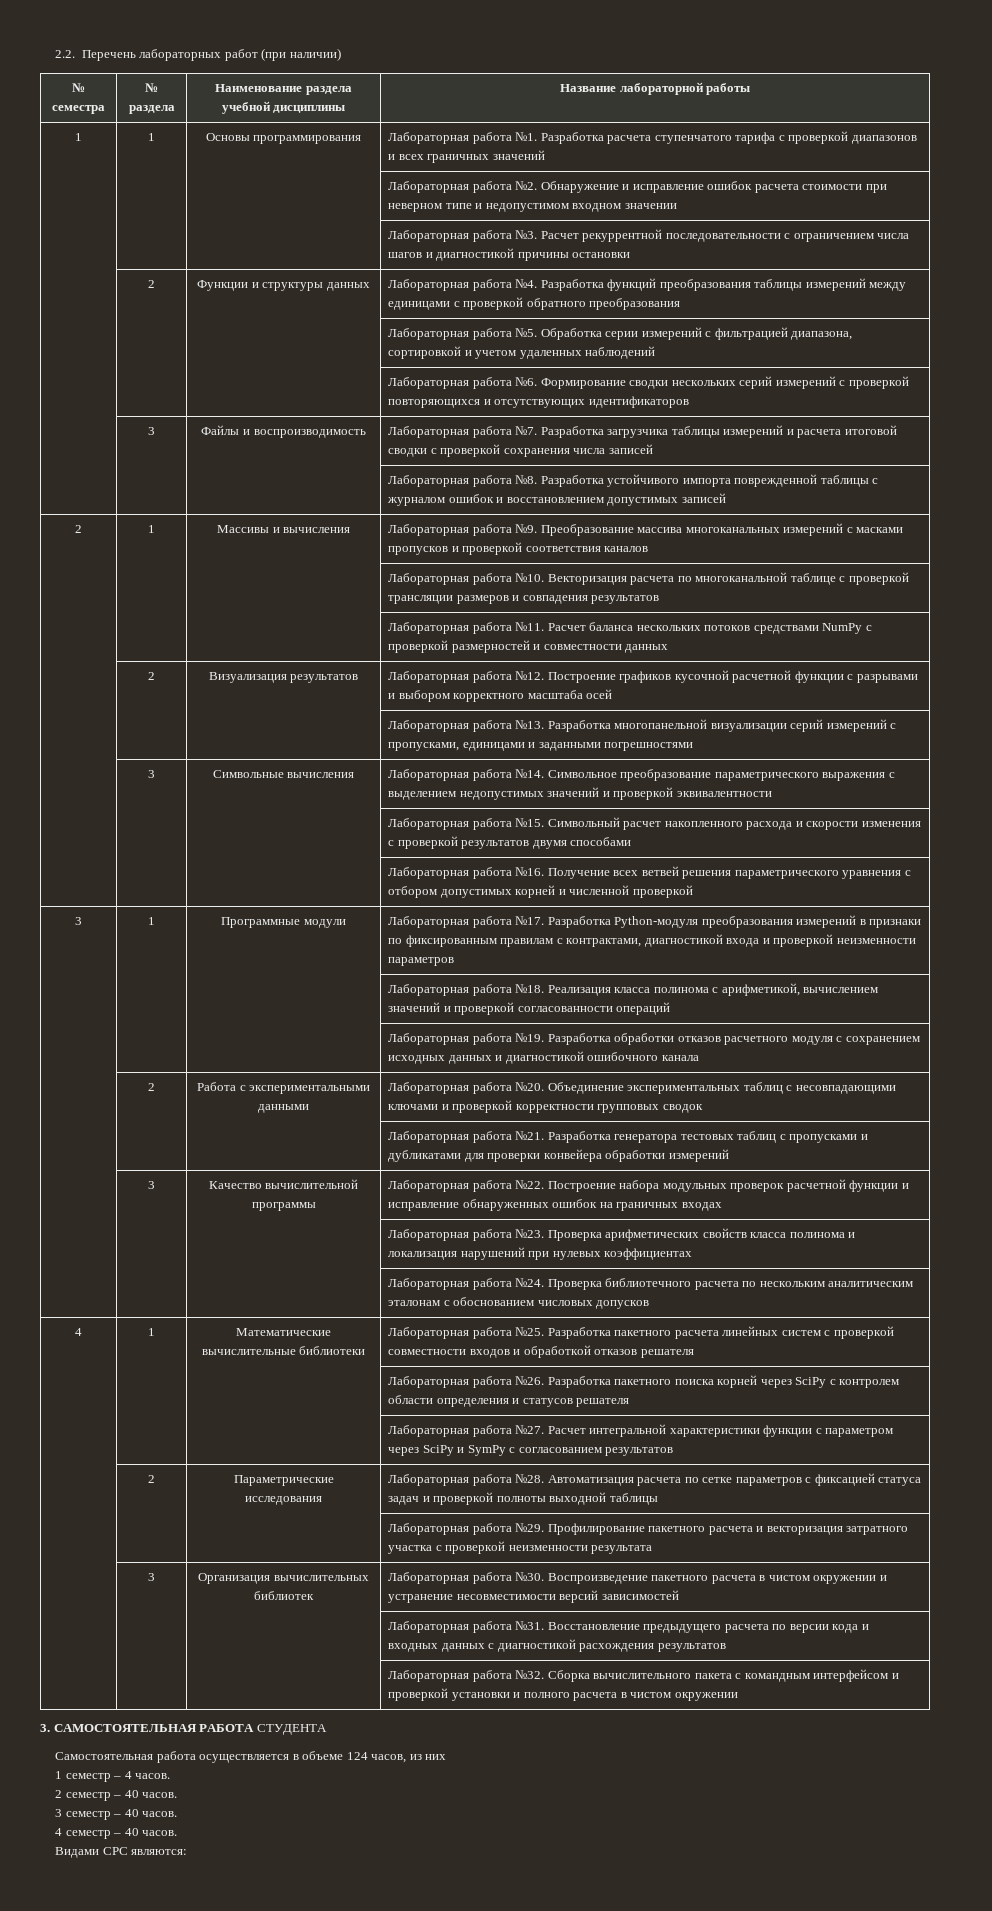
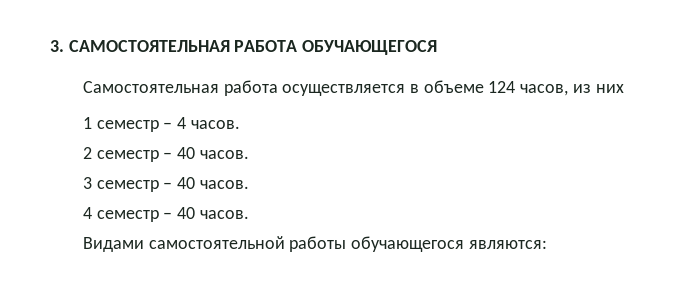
[55,48,341,61] [72,83,85,92] [52,105,105,114] [145,83,158,92] [128,105,175,114] [215,84,352,95] [221,101,346,114] [559,82,751,95] [75,133,82,141] [148,133,155,141] [205,133,362,144] [388,131,917,144] [388,150,545,163] [388,181,887,193] [388,203,677,212] [388,229,910,242] [388,248,631,261] [148,280,155,288] [197,280,370,291] [388,278,907,291] [388,297,681,310] [388,327,853,340] [388,346,656,359] [388,376,909,389] [388,396,689,408] [148,427,155,435] [201,425,366,438] [388,425,897,438] [388,444,653,457] [388,474,879,487] [387,493,726,506] [75,525,82,533] [148,525,155,533] [216,525,351,533] [388,523,904,536] [388,542,649,555] [388,572,909,585] [388,595,660,604] [388,622,872,634] [388,640,669,653] [148,672,155,680] [208,672,359,683] [388,670,918,683] [388,689,613,702] [388,719,897,732] [388,742,694,751] [148,770,155,778] [212,770,355,778] [388,769,895,781] [388,787,772,800] [388,817,921,830] [388,836,632,849] [388,866,911,879] [388,885,693,898] [75,917,82,925] [148,917,155,925] [221,917,346,928] [388,915,922,928] [388,934,916,947] [388,957,455,966] [388,983,879,996] [388,1002,671,1015] [388,1033,920,1045] [388,1051,699,1064] [148,1083,155,1091] [196,1082,371,1094] [258,1104,309,1113] [388,1082,896,1094] [388,1100,703,1113] [388,1131,868,1143] [388,1149,729,1162] [148,1181,155,1189] [208,1179,359,1189] [251,1202,316,1211] [388,1179,909,1192] [388,1199,722,1211] [388,1228,856,1241] [388,1247,693,1260] [388,1278,914,1290] [388,1297,650,1309] [75,1328,82,1336] [148,1328,155,1336] [236,1328,331,1336] [201,1346,366,1355] [388,1326,894,1339] [388,1345,694,1358] [388,1375,900,1388] [388,1395,630,1407] [388,1424,894,1437] [388,1445,674,1456] [148,1475,155,1483] [233,1475,334,1486] [245,1496,322,1505] [388,1473,922,1486] [388,1492,658,1505] [388,1523,909,1535] [388,1541,653,1554] [148,1573,155,1581] [198,1573,369,1584] [254,1591,314,1600] [388,1572,887,1584] [388,1590,679,1603] [388,1621,869,1633] [388,1639,726,1652] [388,1669,899,1682] [388,1688,738,1701] 2.2. Перечень лабораторных работ (при наличии) // № семестра | № раздела | Наименование раздела учебной дисциплины | Название лабораторной работы // 1 | 1 | Основы программирования | Лабораторная работа №1. Разработка расчета ступенчатого тарифа с проверкой диапазонов и всех граничных значений // | | | Лабораторная работа №2. Обнаружение и исправление ошибок расчета стоимости при неверном типе и недопустимом входном значении // | | | Лабораторная работа №3. Расчет рекуррентной последовательности с ограничением числа шагов и диагностикой причины остановки // | 2 | Функции и структуры данных | Лабораторная работа №4. Разработка функций преобразования таблицы измерений между единицами с проверкой обратного преобразования // | | | Лабораторная работа №5. Обработка серии измерений с фильтрацией диапазона, сортировкой и учетом удаленных наблюдений // | | | Лабораторная работа №6. Формирование сводки нескольких серий измерений с проверкой повторяющихся и отсутствующих идентификаторов // | 3 | Файлы и воспроизводимость | Лабораторная работа №7. Разработка загрузчика таблицы измерений и расчета итоговой сводки с проверкой сохранения числа записей // | | | Лабораторная работа №8. Разработка устойчивого импорта поврежденной таблицы с журналом ошибок и восстановлением допустимых записей // 2 | 1 | Массивы и вычисления | Лабораторная работа №9. Преобразование массива многоканальных измерений с масками пропусков и проверкой соответствия каналов // | | | Лабораторная работа №10. Векторизация расчета по многоканальной таблице с проверкой трансляции размеров и совпадения результатов // | | | Лабораторная работа №11. Расчет баланса нескольких потоков средствами NumPy с проверкой размерностей и совместности данных // | 2 | Визуализация результатов | Лабораторная работа №12. Построение графиков кусочной расчетной функции с разрывами и выбором корректного масштаба осей // | | | Лабораторная работа №13. Разработка многопанельной визуализации серий измерений с пропусками, единицами и заданными погрешностями // | 3 | Символьные вычисления | Лабораторная работа №14. Символьное преобразование параметрического выражения с выделением недопустимых значений и проверкой эквивалентности // | | | Лабораторная работа №15. Символьный расчет накопленного расхода и скорости изменения с проверкой результатов двумя способами // | | | Лабораторная работа №16. Получение всех ветвей решения параметрического уравнения с отбором допустимых корней и численной проверкой // 3 | 1 | Программные модули | Лабораторная работа №17. Разработка Python-модуля преобразования измерений в признаки по фиксированным правилам с контрактами, диагностикой входа и проверкой неизменности параметров // | | | Лабораторная работа №18. Реализация класса полинома с арифметикой, вычислением значений и проверкой согласованности операций // | | | Лабораторная работа №19. Разработка обработки отказов расчетного модуля с сохранением исходных данных и диагностикой ошибочного канала // | 2 | Работа с экспериментальными данными | Лабораторная работа №20. Объединение экспериментальных таблиц с несовпадающими ключами и проверкой корректности групповых сводок // | | | Лабораторная работа №21. Разработка генератора тестовых таблиц с пропусками и дубликатами для проверки конвейера обработки измерений // | 3 | Качество вычислительной программы | Лабораторная работа №22. Построение набора модульных проверок расчетной функции и исправление обнаруженных ошибок на граничных входах // | | | Лабораторная работа №23. Проверка арифметических свойств класса полинома и локализация нарушений при нулевых коэффициентах // | | | Лабораторная работа №24. Проверка библиотечного расчета по нескольким аналитическим эталонам с обоснованием числовых допусков // 4 | 1 | Математические вычислительные библиотеки | Лабораторная работа №25. Разработка пакетного расчета линейных систем с проверкой совместности входов и обработкой отказов решателя // | | | Лабораторная работа №26. Разработка пакетного поиска корней через SciPy с контролем области определения и статусов решателя // | | | Лабораторная работа №27. Расчет интегральной характеристики функции с параметром через SciPy и SymPy с согласованием результатов // | 2 | Параметрические исследования | Лабораторная работа №28. Автоматизация расчета по сетке параметров с фиксацией статуса задач и проверкой полноты выходной таблицы // | | | Лабораторная работа №29. Профилирование пакетного расчета и векторизация затратного участка с проверкой неизменности результата // | 3 | Организация вычислительных библиотек | Лабораторная работа №30. Воспроизведение пакетного расчета в чистом окружении и устранение несовместимости версий зависимостей // | | | Лабораторная работа №31. Восстановление предыдущего расчета по версии кода и входных данных с диагностикой расхождения результатов // | | | Лабораторная работа №32. Сборка вычислительного пакета с командным интерфейсом и проверкой установки и полного расчета в чистом окружении // -> (50, 46) none
[256,1724,327,1735] СТУДЕНТА -> [302,40,438,55] ОБУЧАЮЩЕГОСЯ
[102,1847,128,1855] СРС -> [148,236,464,252] самостоятельной работы обучающегося

